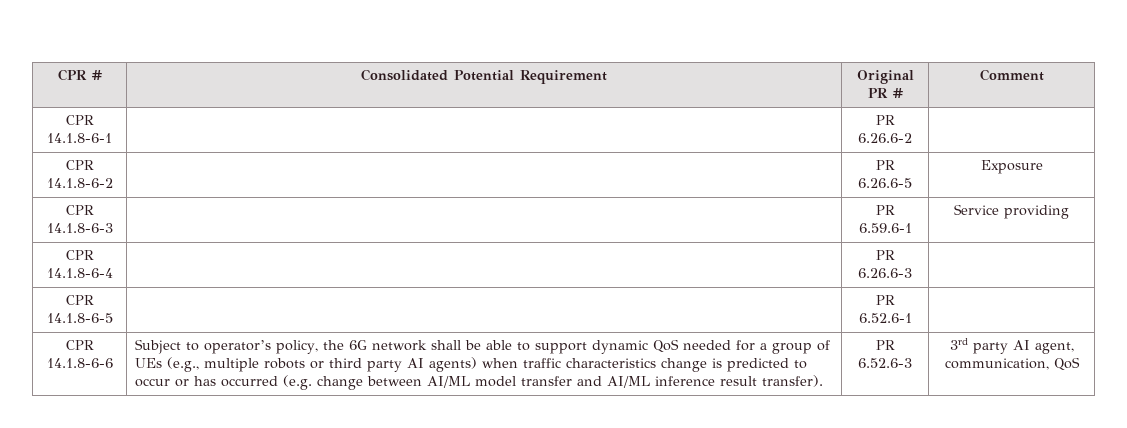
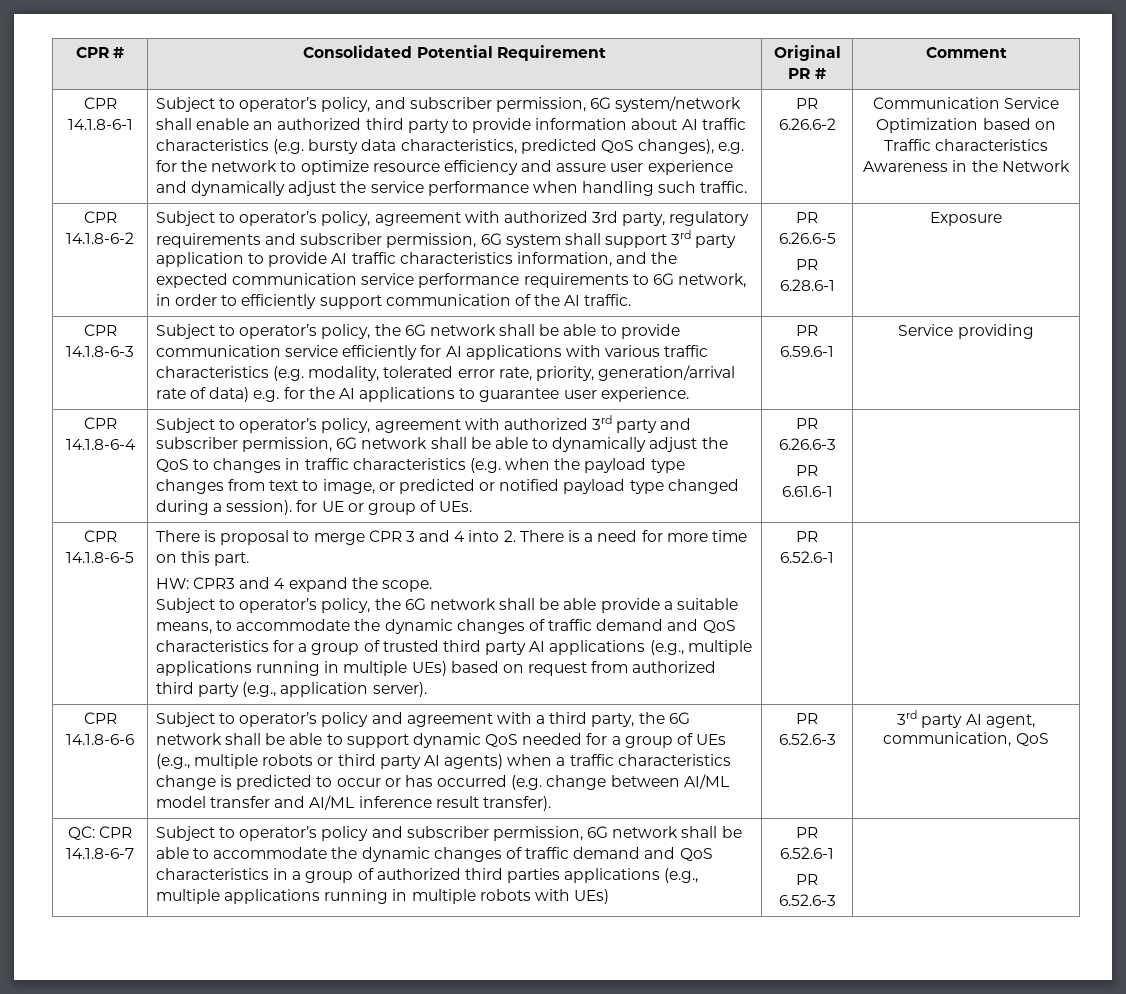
[875,115,895,125] [858,133,912,143] [65,160,94,170] [46,178,113,188] | PR 6.26.6-2 | // CPR 14.1.8-6-2 | -> [155,96,742,112] [155,118,746,133] [155,139,745,154] [155,160,733,175] [155,181,748,196] [796,98,818,109] [778,118,836,130] [872,97,1060,109] [876,118,1056,133] [883,139,1049,151] [863,160,1070,172] [83,211,117,223] [66,232,134,244] [155,211,750,226] [155,230,737,248] [155,252,678,267] [155,273,747,288] [155,294,632,309] Subject to operator’s policy, and subscriber permission, 6G system/network shall enable an authorized third party to provide information about AI traffic characteristics (e.g. bursty data characteristics, predicted QoS changes), e.g. for the network to optimize resource efficiency and assure user experience and dynamically adjust the service performance when handling such traffic. | PR 6.26.6-2 | Communication Service Optimization based on Traffic characteristics Awareness in the Network // CPR 14.1.8-6-2 | Subject to operator’s policy, agreement with authorized 3rd party, regulatory requirements and subscriber permission, 6G system shall support 3rd party application to provide AI traffic characteristics information, and the expected communication service performance requirements to 6G network, in order to efficiently support communication of the AI traffic.
(912, 183) none -> [796,259,818,270] [779,279,835,291] // PR 6.28.6-1
(113, 228) none -> [155,324,680,339] [155,345,709,360] [155,365,736,381] [155,387,689,402] Subject to operator’s policy, the 6G network shall be able to provide communication service efficiently for AI applications with various traffic characteristics (e.g. modality, tolerated error rate, priority, generation/arrival rate of data) e.g. for the AI applications to guarantee user experience.
(113, 273) none -> [155,415,692,433] [155,437,728,452] [155,458,685,473] [155,479,739,494] [155,500,473,515] Subject to operator’s policy, agreement with authorized 3rd party and subscriber permission, 6G network shall be able to dynamically adjust the QoS to changes in traffic characteristics (e.g. when the payload type changes from text to image, or predicted or notified payload type changed during a session). for UE or group of UEs.
(912, 273) none -> [796,465,818,476] [781,486,833,497] // PR 6.61.6-1
(113, 318) none -> [155,530,747,545] [155,551,250,566] [155,577,432,592] [155,598,739,613] [155,619,736,634] [155,640,752,655] [155,661,717,676] [155,682,427,697] There is proposal to merge CPR 3 and 4 into 2. There is a need for more time on this part. // HW: CPR3 and 4 expand the scope. // Subject to operator’s policy, the 6G network shall be able provide a suitable means, to accommodate the dynamic changes of traffic demand and QoS characteristics for a group of trusted third party AI applications (e.g., multiple applications running in multiple UEs) based on request from authorized third party (e.g., application server).
[276,340,319,354] policy, -> [321,712,635,727] policy and agreement with a third party,
(519, 363) none -> [556,757,566,766] a
(1080, 364) none -> [67,826,133,840] [66,848,134,859] [155,826,742,841] [155,847,713,862] [155,868,699,883] [155,889,610,904] [796,827,818,838] [780,847,834,859] [796,874,818,885] [778,894,836,906] // QC: CPR 14.1.8-6-7 | Subject to operator’s policy and subscriber permission, 6G network shall be able to accommodate the dynamic changes of traffic demand and QoS characteristics in a group of authorized third parties applications (e.g., multiple applications running in multiple robots with UEs) | PR 6.52.6-1 // PR 6.52.6-3 |

